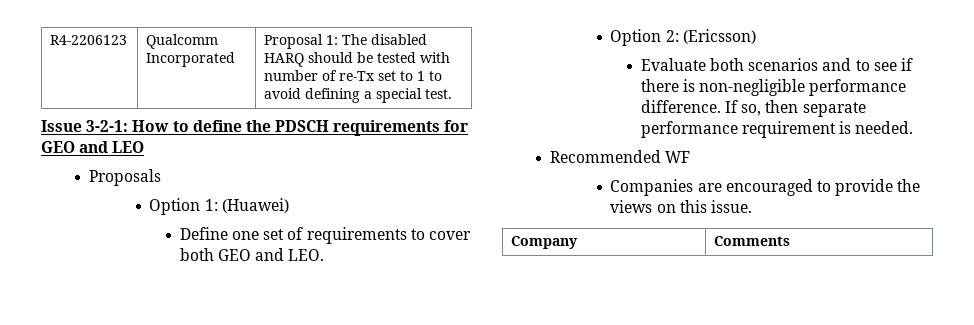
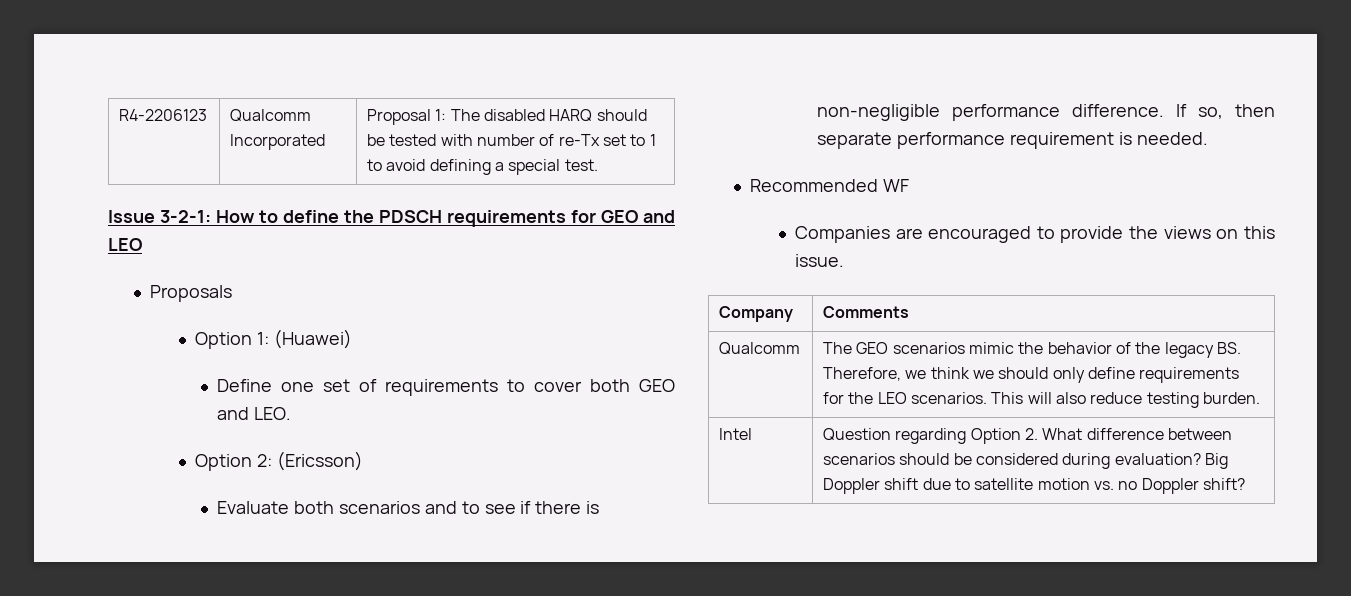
(791, 241) none -> [719,342,801,355] [823,342,1241,358] [823,367,1240,383] [823,392,1260,408] [719,428,753,440] [823,428,1233,444] [823,453,1229,469] [823,478,1245,494] // Qualcomm | The GEO scenarios mimic the behavior of the legacy BS. Therefore, we think we should only define requirements for the LEO scenarios. This will also reduce testing burden. // Intel | Question regarding Option 2. What difference between scenarios should be considered during evaluation? Big Doppler shift due to satellite motion vs. no Doppler shift?

